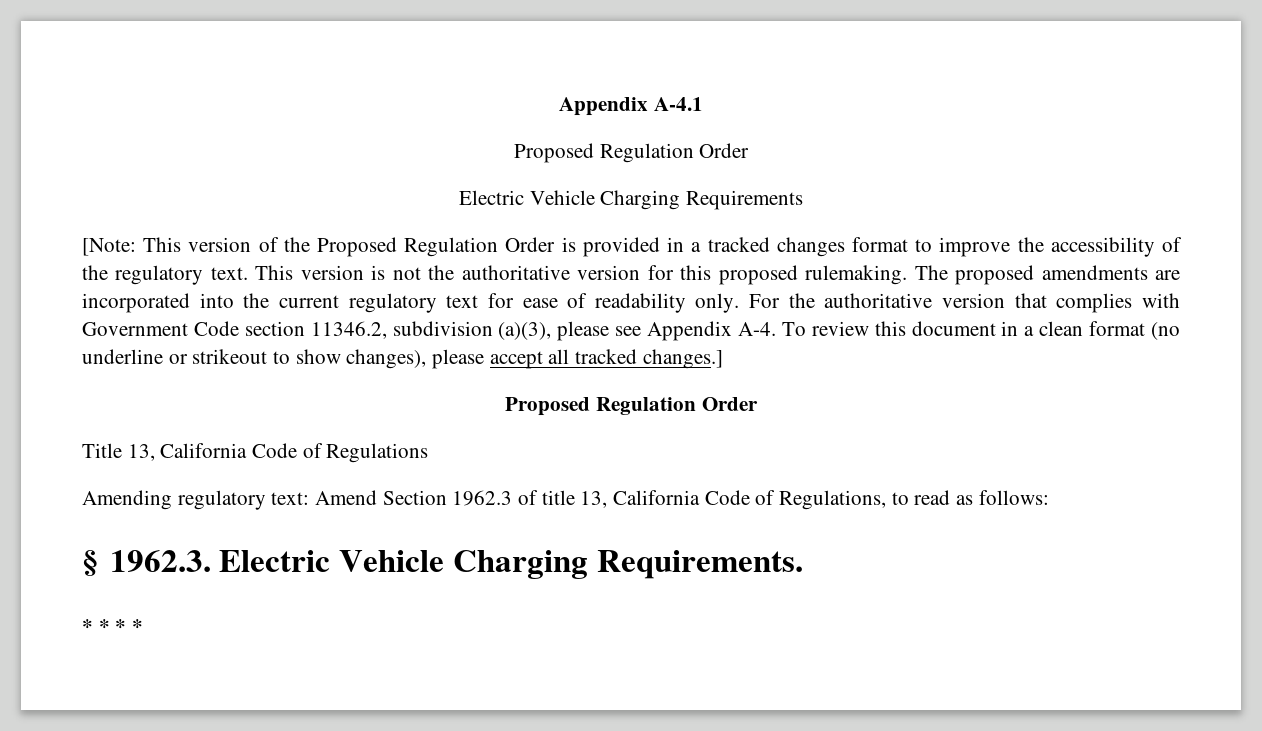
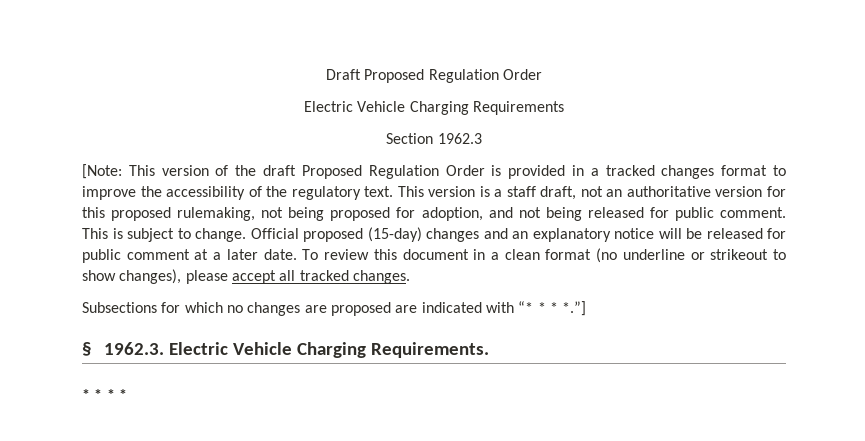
[559,97,703,116] Appendix A-4.1 // -> [326,69,362,80] Draft
(804, 200) none -> [386,133,482,144] // Section 1962.3
(310, 244) none -> [263,165,297,176] draft
[392,265,455,280] not the -> [494,186,623,200] a staff draft, not an
[805,265,1180,285] [82,293,1180,313] [82,321,777,341] rulemaking. The proposed amendments are incorporated into the current regulatory text for ease of readability only. For the authoritative version that complies with Government Code section 11346.2, subdivision (a)(3), please see Appendix A-4. -> [177,207,786,221] [82,227,786,242] [82,249,297,263] rulemaking, not being proposed for adoption, and not being released for public comment. This is subject to change. Official proposed (15-day) changes and an explanatory notice will be released for public comment at a later date.
[642,349,723,369] [505,397,758,416] [82,443,429,463] [82,490,1049,510] changes.] // Proposed Regulation Order // Title 13, California Code of Regulations // Amending regulatory text: Amend Section 1962.3 of title 13, California Code of Regulations, to read as follows: -> [352,270,410,284] [82,301,587,316] changes. // Subsections for which no changes are proposed are indicated with “* * * *.”]

